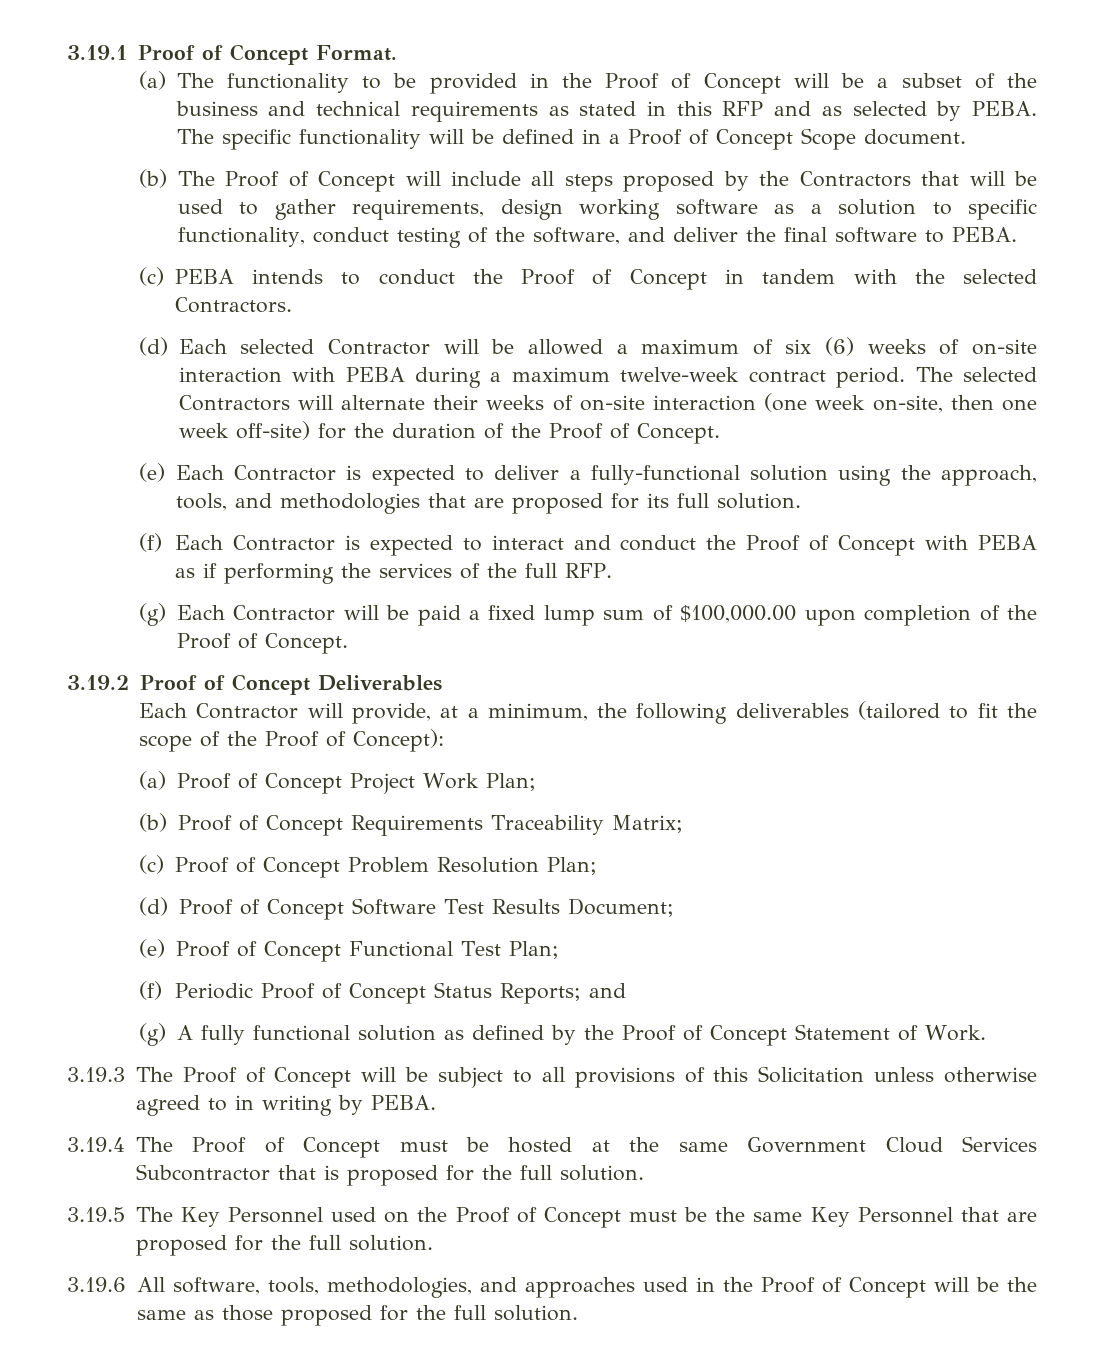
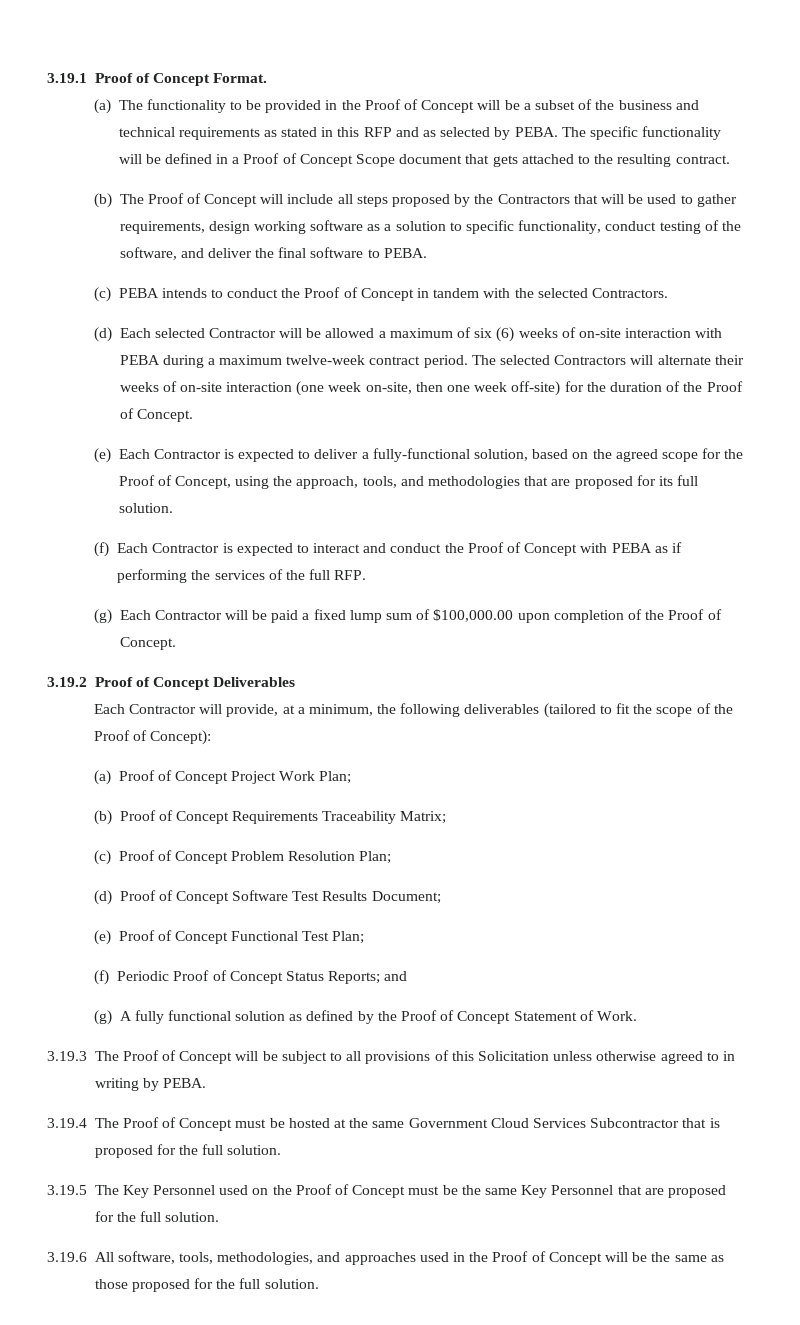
[863,129,966,145] document. -> [399,154,730,167] document that gets attached to the resulting contract.
[750,465,829,481] solution -> [474,448,744,462] [118,475,231,489] solution, based on the agreed scope for the Proof of Concept,

